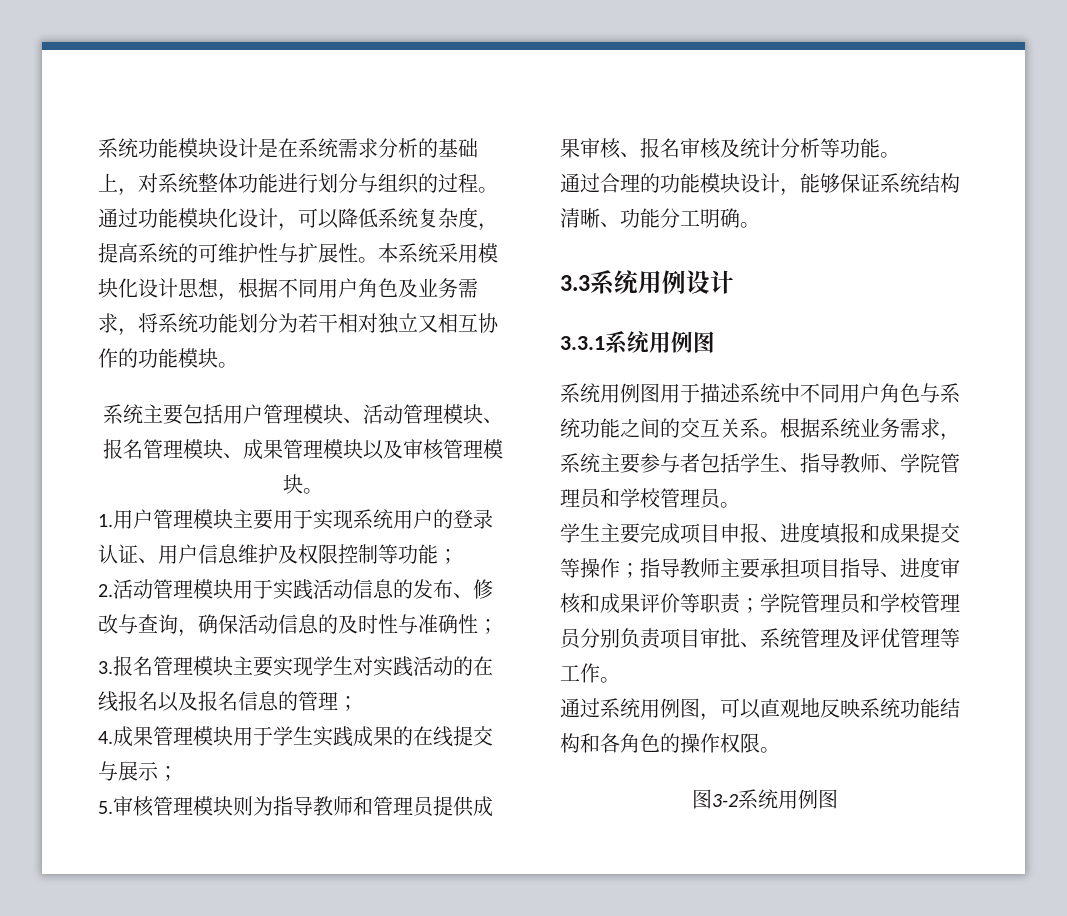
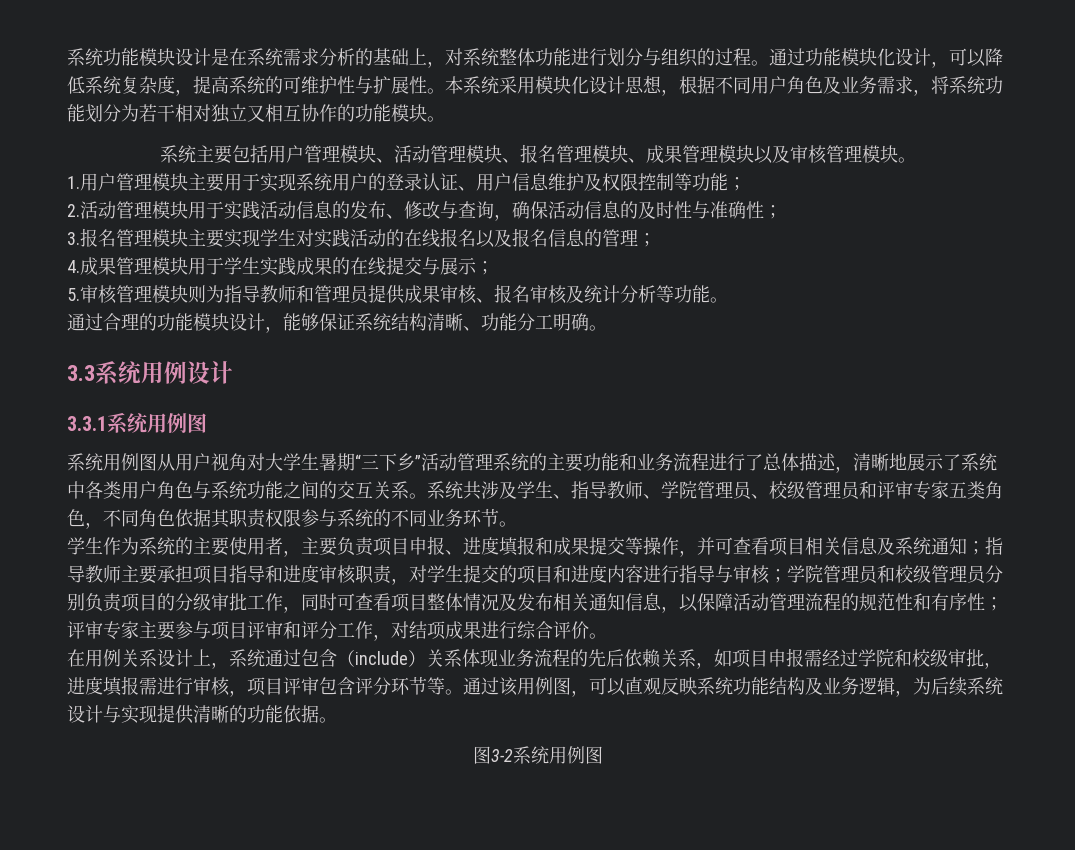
[660,383,840,403] 用于描述系统中不同 -> [157,453,997,473] [67,481,121,499] 从用户视角对大学生暑期“三下乡”活动管理系统的主要功能和业务流程进行了总体描述，清晰地展示了系统中各类
[780,418,960,441] [560,453,740,474] 根据系统业务需求，系统主要参与者包括 -> [427,481,517,500] 系统共涉及
[600,488,740,509] [560,523,680,544] 和学校管理员。 // 学生主要完成 -> [751,481,1003,500] [67,509,517,529] [67,537,374,557] 、校级管理员和评审专家五类角色，不同角色依据其职责权限参与系统的不同业务环节。 // 学生作为系统的主要使用者，主要负责
(620, 568) none -> [679,537,967,557] ，并可查看项目相关信息及系统通知
[880,572,900,577] 、 -> [265,565,283,583] 和
[580,593,741,614] 和成果评价等职责 -> [355,565,770,585] 职责，对学生提交的项目和进度内容进行指导与审核
[880,593,921,613] 学校 -> [895,565,931,583] 校级
[700,628,960,648] [560,663,620,683] [560,698,640,718] 审批、系统管理及评优管理等工作。 // 通过系统 -> [157,593,1003,613] [67,621,607,641] [67,648,1002,669] [67,676,518,697] 的分级审批工作，同时可查看项目整体情况及发布相关通知信息，以保障活动管理流程的规范性和有序性；评审专家主要参与项目评审和评分工作，对结项成果进行综合评价。 // 在用例关系设计上，系统通过包含（include）关系体现业务流程的先后依赖关系，如项目申报需经过学院和校级审批，进度填报需进行审核，项目评审包含评分环节等。通过该
[800,698,820,717] 地 -> (661, 686) none
[580,733,760,753] 和各角色的操作权限 -> [805,677,1003,697] [67,705,319,724] 及业务逻辑，为后续系统设计与实现提供清晰的功能依据

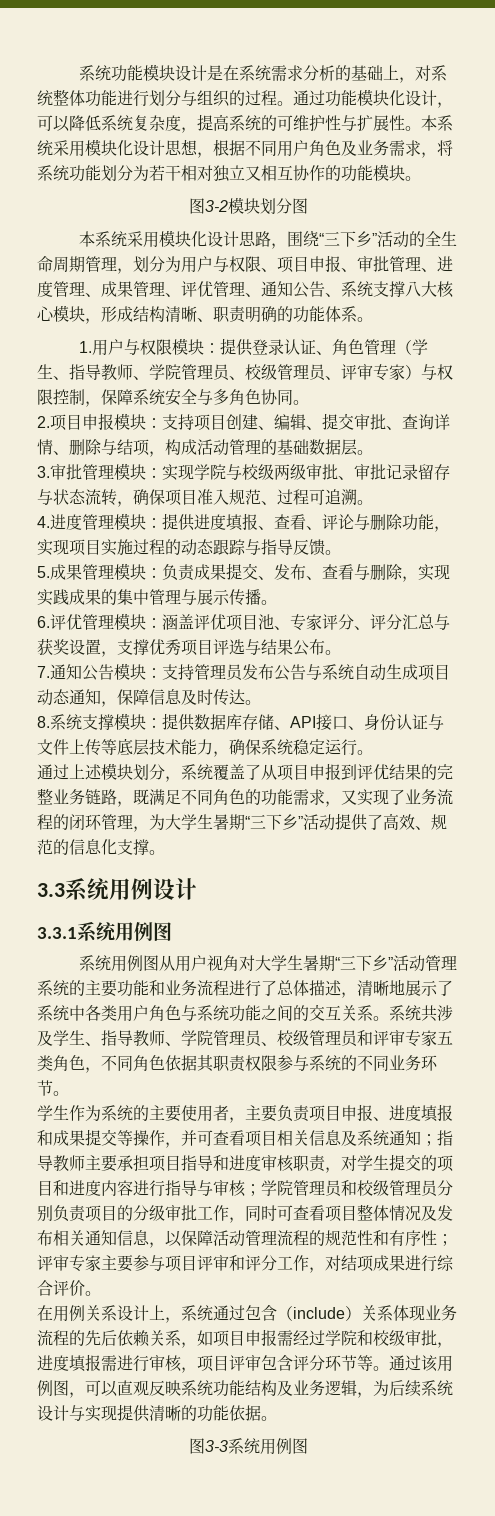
[159,144,916,164] [67,173,746,192] [67,201,782,221] [67,228,656,248] [67,257,494,276] [67,284,728,304] [67,313,589,333] 系统主要包括用户管理模块、活动管理模块、报名管理模块、成果管理模块以及审核管理模块。 // 1.用户管理模块主要用于实现系统用户的登录认证、用户信息维护及权限控制等功能； // 2.活动管理模块用于实践活动信息的发布、修改与查询，确保活动信息的及时性与准确性； // 3.报名管理模块主要实现学生对实践活动的在线报名以及报名信息的管理； // 4.成果管理模块用于学生实践成果的在线提交与展示； // 5.审核管理模块则为指导教师和管理员提供成果审核、报名审核及统计分析等功能。 // 通过合理的功能模块设计，能够保证系统结构清晰、功能分工明确 -> [188,197,308,215] [78,230,457,249] [37,255,453,274] [37,281,454,298] [37,305,373,324] [78,338,428,356] [37,363,453,381] [37,389,309,407] [37,413,450,431] [37,439,373,457] [37,463,450,481] [37,489,373,507] [37,513,450,532] [37,539,341,556] [37,563,450,582] [37,589,277,606] [37,613,450,631] [37,638,341,657] [37,663,450,681] [37,689,261,707] [37,713,444,731] [37,738,373,757] [37,763,453,782] [37,788,453,807] [37,813,447,832] [37,839,149,856] 图3-2模块划分图 // 本系统采用模块化设计思路，围绕“三下乡”活动的全生命周期管理，划分为用户与权限、项目申报、审批管理、进度管理、成果管理、评优管理、通知公告、系统支撑八大核心模块，形成结构清晰、职责明确的功能体系。 // 1.用户与权限模块：提供登录认证、角色管理（学生、指导教师、学院管理员、校级管理员、评审专家）与权限控制，保障系统安全与多角色协同。 // 2.项目申报模块：支持项目创建、编辑、提交审批、查询详情、删除与结项，构成活动管理的基础数据层。 // 3.审批管理模块：实现学院与校级两级审批、审批记录留存与状态流转，确保项目准入规范、过程可追溯。 // 4.进度管理模块：提供进度填报、查看、评论与删除功能，实现项目实施过程的动态跟踪与指导反馈。 // 5.成果管理模块：负责成果提交、发布、查看与删除，实现实践成果的集中管理与展示传播。 // 6.评优管理模块：涵盖评优项目池、专家评分、评分汇总与获奖设置，支撑优秀项目评选与结果公布。 // 7.通知公告模块：支持管理员发布公告与系统自动生成项目动态通知，保障信息及时传达。 // 8.系统支撑模块：提供数据库存储、API接口、身份认证与文件上传等底层技术能力，确保系统稳定运行。 // 通过上述模块划分，系统覆盖了从项目申报到评优结果的完整业务链路，既满足不同角色的功能需求，又实现了业务流程的闭环管理，为大学生暑期“三下乡”活动提供了高效、规范的信息化支撑
[490,749,513,762] 3-2 -> [204,1440,228,1452] 3-3

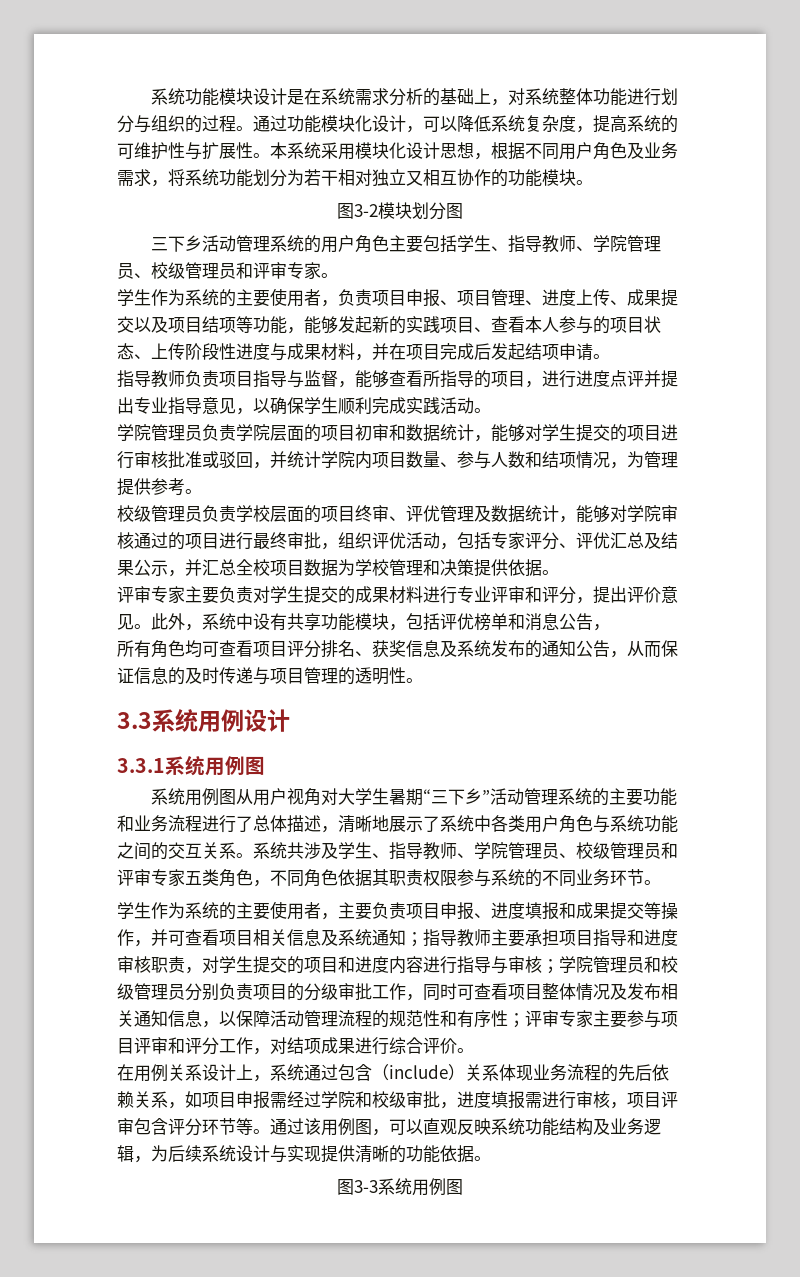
[78,230,457,249] [37,255,453,274] [37,281,454,298] [37,305,373,324] [78,338,412,356] 本系统采用模块化设计思路，围绕“三下乡”活动的全生命周期管理，划分为用户与权限、项目申报、审批管理、进度管理、成果管理、评优管理、通知公告、系统支撑八大核心模块，形成结构清晰、职责明确的功能体系。 // 1.用户与权限模块：提供登录认证、角色管理（ -> [151,235,458,253] 三下乡活动管理系统的用户角色主要包括
[325,363,453,381] [37,389,309,407] [37,413,450,431] [37,439,373,457] [37,463,450,481] [37,489,373,507] [37,513,450,532] [37,539,341,556] [37,563,450,582] [37,589,277,606] [37,613,450,631] [37,638,341,657] [37,663,450,681] [37,689,261,707] [37,713,444,731] [37,738,373,757] [37,763,453,782] [37,788,453,807] [37,813,447,832] [37,839,149,856] 、评审专家）与权限控制，保障系统安全与多角色协同。 // 2.项目申报模块：支持项目创建、编辑、提交审批、查询详情、删除与结项，构成活动管理的基础数据层。 // 3.审批管理模块：实现学院与校级两级审批、审批记录留存与状态流转，确保项目准入规范、过程可追溯。 // 4.进度管理模块：提供进度填报、查看、评论与删除功能，实现项目实施过程的动态跟踪与指导反馈。 // 5.成果管理模块：负责成果提交、发布、查看与删除，实现实践成果的集中管理与展示传播。 // 6.评优管理模块：涵盖评优项目池、专家评分、评分汇总与获奖设置，支撑优秀项目评选与结果公布。 // 7.通知公告模块：支持管理员发布公告与系统自动生成项目动态通知，保障信息及时传达。 // 8.系统支撑模块：提供数据库存储、API接口、身份认证与文件上传等底层技术能力，确保系统稳定运行。 // 通过上述模块划分，系统覆盖了从项目申报到评优结果的完整业务链路，既满足不同角色的功能需求，又实现了业务流程的闭环管理，为大学生暑期“三下乡”活动提供了高效、规范的信息化支撑 -> [236,262,338,280] [117,288,678,307] [117,316,661,334] [117,343,610,361] [117,370,678,388] [117,397,491,415] [117,424,678,442] [117,451,678,469] [117,478,202,496] [117,505,678,523] [117,532,678,550] [117,559,559,577] [117,586,678,604] [117,613,610,631] [117,640,678,658] [117,667,406,685] 和评审专家。 // 学生作为系统的主要使用者，负责项目申报、项目管理、进度上传、成果提交以及项目结项等功能，能够发起新的实践项目、查看本人参与的项目状态、上传阶段性进度与成果材料，并在项目完成后发起结项申请。 // 指导教师负责项目指导与监督，能够查看所指导的项目，进行进度点评并提出专业指导意见，以确保学生顺利完成实践活动。 // 学院管理员负责学院层面的项目初审和数据统计，能够对学生提交的项目进行审核批准或驳回，并统计学院内项目数量、参与人数和结项情况，为管理提供参考。 // 校级管理员负责学校层面的项目终审、评优管理及数据统计，能够对学院审核通过的项目进行最终审批，组织评优活动，包括专家评分、评优汇总及结果公示，并汇总全校项目数据为学校管理和决策提供依据。 // 评审专家主要负责对学生提交的成果材料进行专业评审和评分，提出评价意见。此外，系统中设有共享功能模块，包括评优榜单和消息公告， // 所有角色均可查看项目评分排名、获奖信息及系统发布的通知公告，从而保证信息的及时传递与项目管理的透明性

